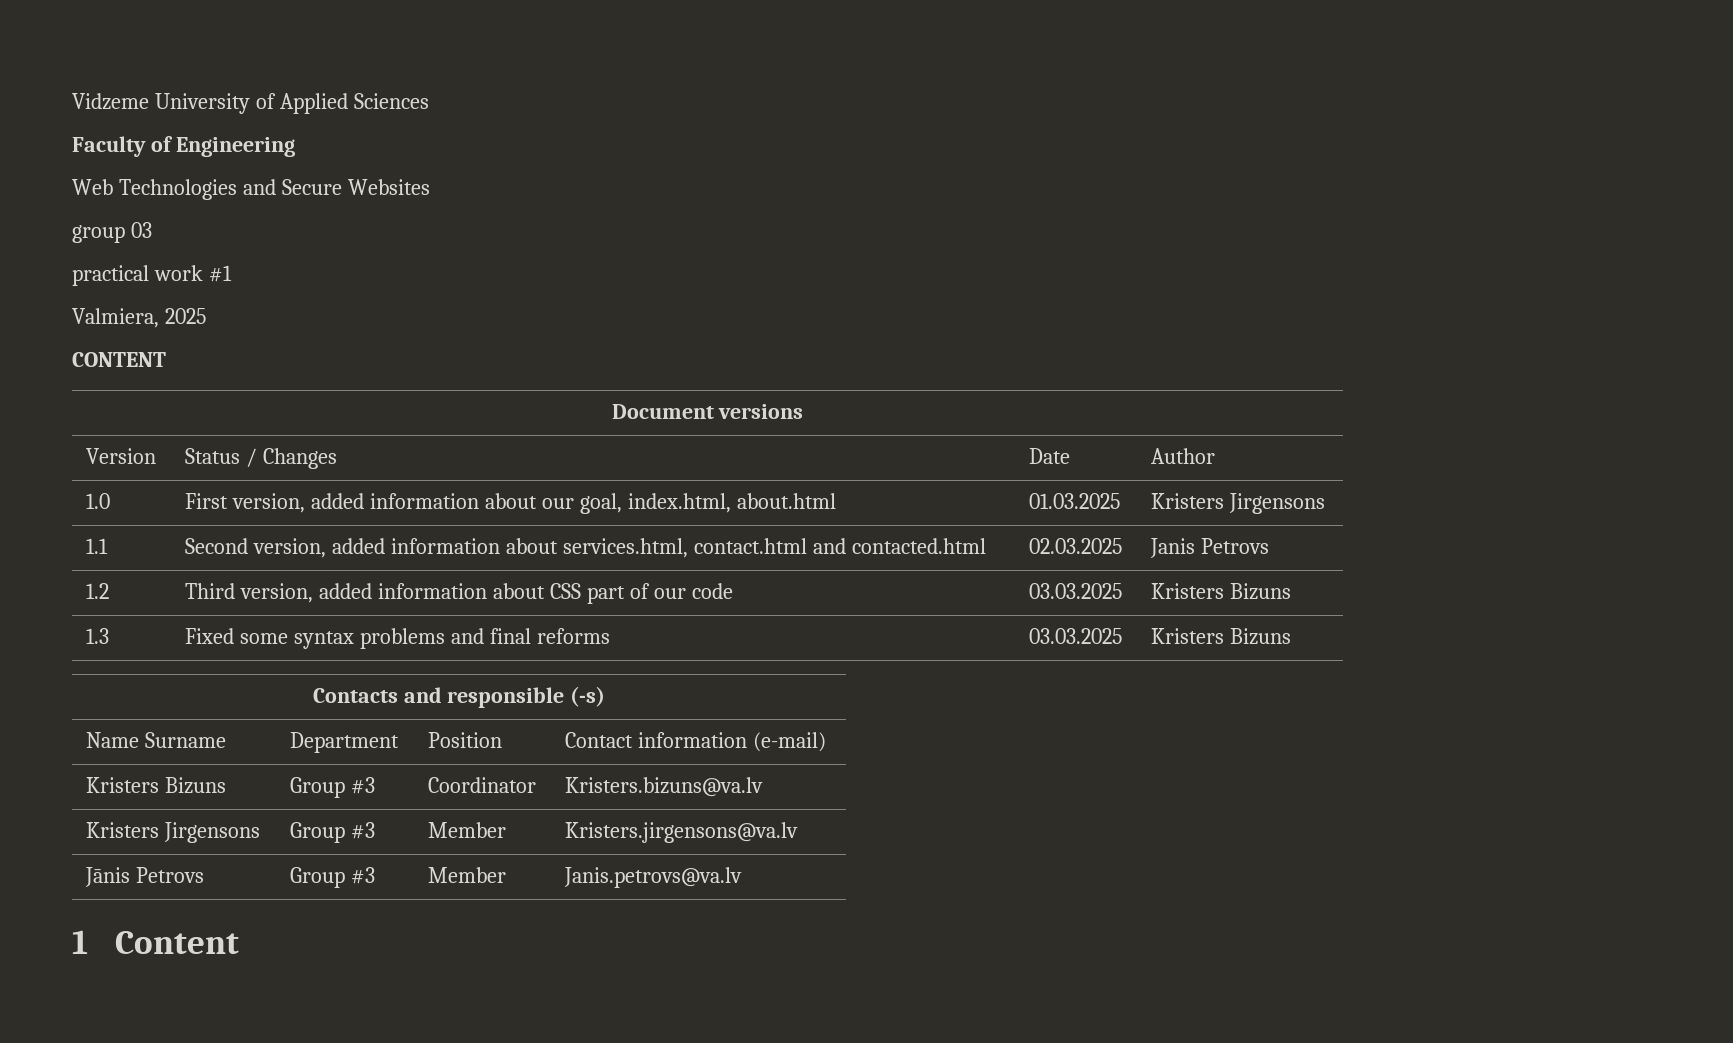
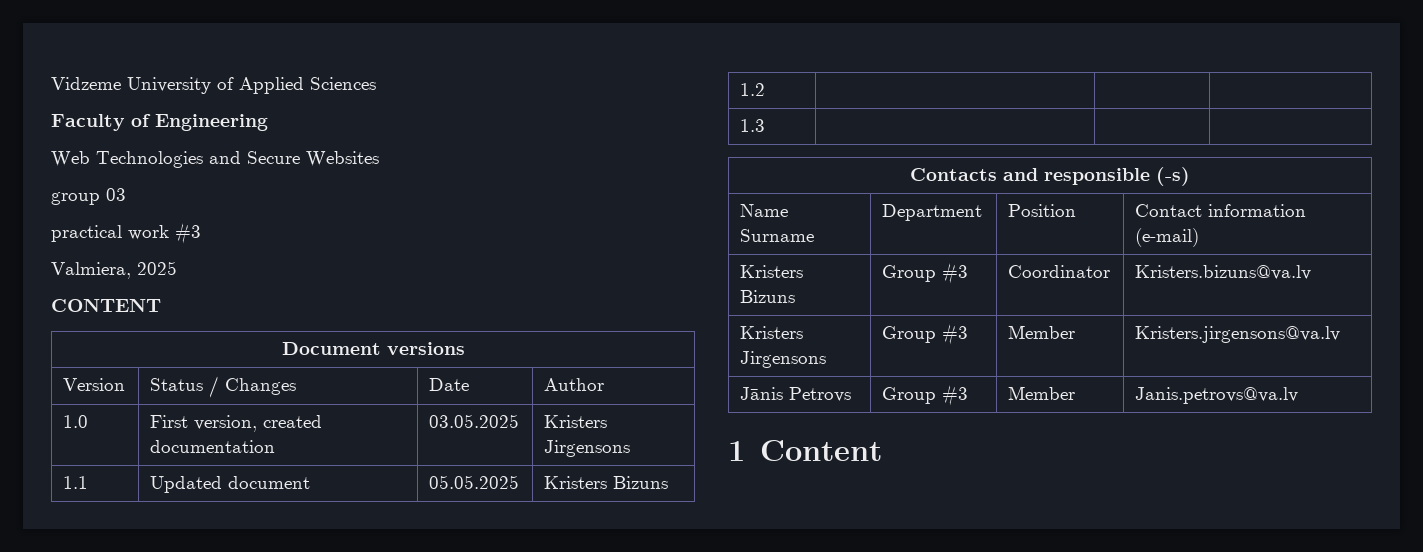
[208,265,232,282] #1 -> [175,223,201,244] #3
[311,493,836,514] [1029,493,1121,509] [1151,493,1326,514] [86,538,109,554] [185,538,986,558] [1029,538,1123,554] [1150,538,1270,558] [86,583,110,599] [185,583,733,604] [1029,583,1123,599] [1151,583,1292,600] added information about our goal, index.html, about.html | 01.03.2025 | Kristers Jirgensons // 1.1 | Second version, added information about services.html, contact.html and contacted.html | 02.03.2025 | Janis Petrovs // 1.2 | Third version, added information about CSS part of our code | 03.03.2025 | Kristers Bizuns -> [263,415,323,428] [150,440,276,453] [429,414,520,428] [544,415,608,428] [544,440,631,457] [63,476,89,489] [150,476,311,493] [429,475,520,489] [544,476,669,489] [740,83,766,96] created documentation | 03.05.2025 | Kristers Jirgensons // 1.1 | Updated document | 05.05.2025 | Kristers Bizuns // 1.2 | | |
[185,628,610,649] [1029,628,1123,644] [1151,628,1292,645] Fixed some syntax problems and final reforms | 03.03.2025 | Kristers Bizuns -> (766, 125) | |

